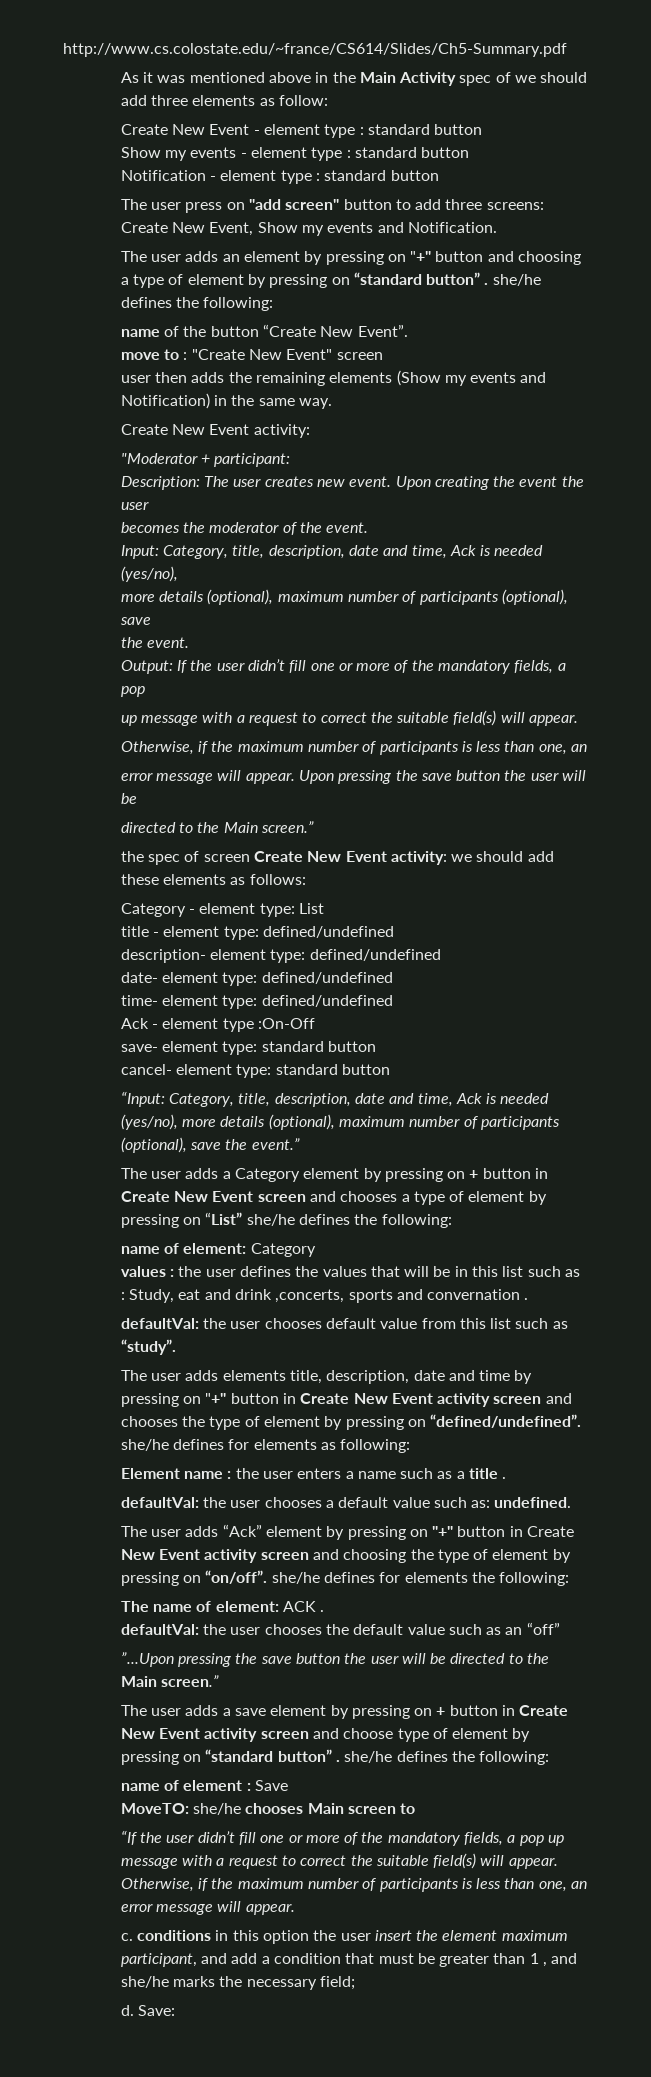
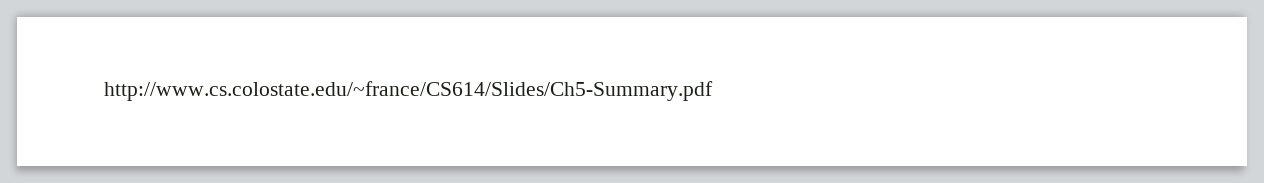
[120,72,588,86] [120,95,328,106] [120,124,483,138] [120,147,470,161] [120,170,439,184] [120,199,544,213] [120,222,497,236] [120,251,582,265] [120,272,541,288] [120,297,274,311] [120,324,408,337] [120,349,383,360] [120,370,547,386] [120,393,332,409] [120,424,310,438] [120,453,291,467] [120,476,584,490] [120,501,149,510] [120,522,369,535] [120,545,544,559] [120,566,178,582] [120,589,568,605] [119,617,151,625] [120,637,189,648] [120,659,566,674] [120,686,145,697] [120,710,579,726] [120,741,588,755] [120,770,587,784] [120,793,137,804] [120,821,314,833] [120,851,554,865] [120,874,306,885] [120,903,324,917] [120,926,394,940] [120,949,441,963] [120,972,393,986] [120,995,393,1009] [120,1018,315,1032] [120,1041,376,1055] [120,1064,390,1078] [120,1091,550,1107] [120,1114,560,1130] [120,1137,300,1153] [120,1168,549,1182] [120,1191,547,1205] [120,1212,452,1228] [120,1243,316,1257] [120,1266,581,1277] [120,1289,529,1303] [120,1318,568,1329] [120,1339,176,1355] [120,1370,533,1384] [120,1393,572,1407] [120,1414,582,1430] [120,1439,411,1453] [120,1468,507,1479] [120,1497,572,1508] [120,1524,575,1540] [120,1549,571,1563] [120,1570,570,1586] [120,1601,325,1612] [120,1622,560,1635] [120,1652,550,1667] [120,1675,219,1687] [120,1705,569,1719] [120,1728,531,1742] [120,1749,550,1765] [120,1780,288,1791] [120,1803,416,1815] [120,1830,565,1846] [120,1853,558,1869] [120,1878,588,1892] [120,1901,295,1915] [120,1930,568,1944] [120,1953,578,1967] [120,1976,355,1990] [120,2005,175,2016] // As it was mentioned above in the Main Activity spec of we should add three elements as follow: // Create New Event - element type : standard button // Show my events - element type : standard button // Notification - element type : standard button // The user press on "add screen" button to add three screens: Create New Event, Show my events and Notification. // The user adds an element by pressing on "+" button and choosing a type of element by pressing on “standard button” . she/he defines the following: // name of the button “Create New Event”. // move to : "Create New Event" screen // user then adds the remaining elements (Show my events and Notification) in the same way. // Create New Event activity: // "Moderator + participant: // Description: The user creates new event. Upon creating the event the user // becomes the moderator of the event. // Input: Category, title, description, date and time, Ack is needed (yes/no), // more details (optional), maximum number of participants (optional), save // the event. // Output: If the user didn’t fill one or more of the mandatory fields, a pop // up message with a request to correct the suitable field(s) will appear. // Otherwise, if the maximum number of participants is less than one, an // error message will appear. Upon pressing the save button the user will be // directed to the Main screen.” // the spec of screen Create New Event activity: we should add these elements as follows: // Category - element type: List // title - element type: defined/undefined // description- element type: defined/undefined // date- element type: defined/undefined // time- element type: defined/undefined // Ack - element type :On-Off // save- element type: standard button // cancel- element type: standard button // “Input: Category, title, description, date and time, Ack is needed (yes/no), more details (optional), maximum number of participants (optional), save the event.” // The user adds a Category element by pressing on + button in Create New Event screen and chooses a type of element by pressing on “List” she/he defines the following: // name of element: Category // values : the user defines the values that will be in this list such as : Study, eat and drink ,concerts, sports and convernation . // defaultVal: the user chooses default value from this list such as “study”. // The user adds elements title, description, date and time by pressing on "+" button in Create New Event activity screen and chooses the type of element by pressing on “defined/undefined”. she/he defines for elements as following: // Element name : the user enters a name such as a title . // defaultVal: the user chooses a default value such as: undefined. // The user adds “Ack” element by pressing on "+" button in Create New Event activity screen and choosing the type of element by pressing on “on/off”. she/he defines for elements the following: // The name of element: ACK . // defaultVal: the user chooses the default value such as an “off” // ”...Upon pressing the save button the user will be directed to the Main screen.” // The user adds a save element by pressing on + button in Create New Event activity screen and choose type of element by pressing on “standard button” . she/he defines the following: // name of element : Save // MoveTO: she/he chooses Main screen to // “If the user didn’t fill one or more of the mandatory fields, a pop up message with a request to correct the suitable field(s) will appear. Otherwise, if the maximum number of participants is less than one, an error message will appear. // c. conditions in this option the user insert the element maximum participant, and add a condition that must be greater than 1 , and she/he marks the necessary field; // d. Save: -> (713, 91) none

